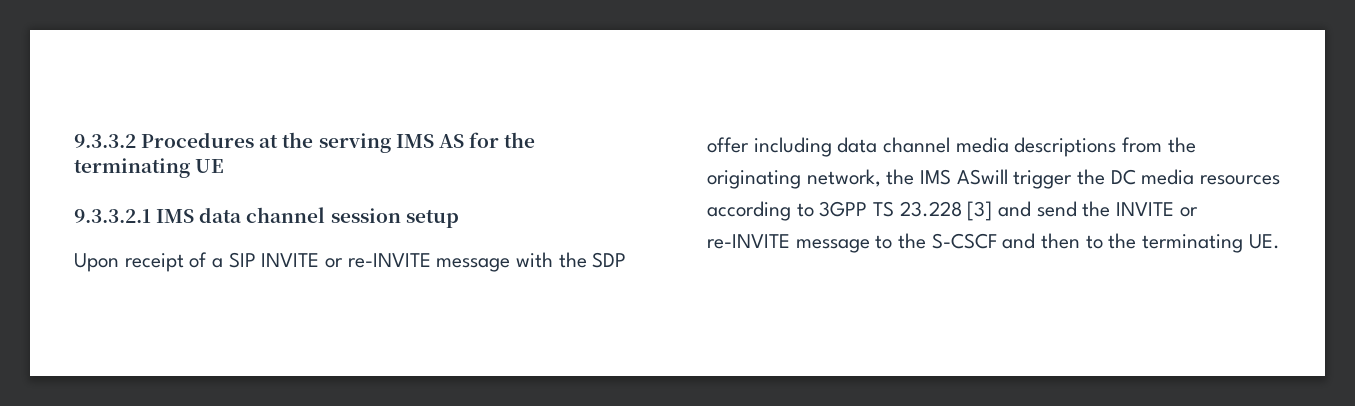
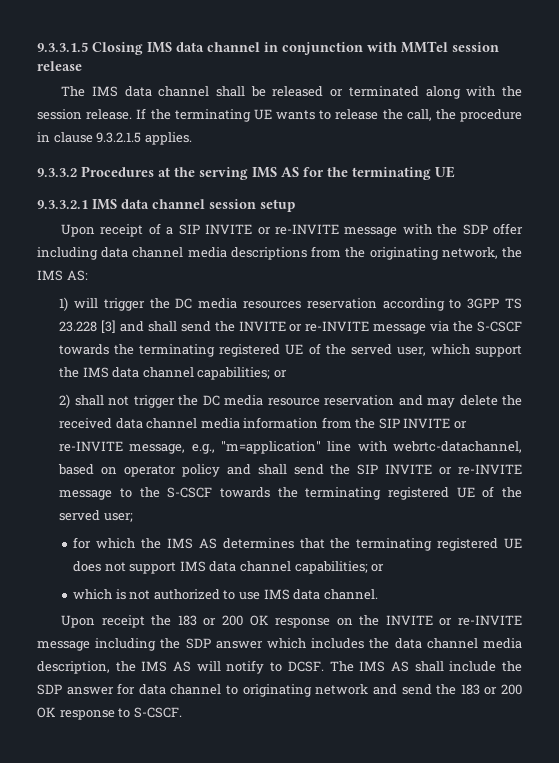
(74, 141) none -> [37,41,499,55] [37,61,82,71] [61,86,522,99] [37,108,523,122] [37,132,192,145] 9.3.3.1.5 Closing IMS data channel in conjunction with MMTel session release // The IMS data channel shall be released or terminated along with the session release. If the terminating UE wants to release the call, the procedure in clause 9.3.2.1.5 applies. //
[956,169,1008,185] ASwill -> [66,270,88,281] [59,297,98,311] AS: // 1) will
(1281, 180) none -> [306,298,377,309] reservation
(1032, 209) none -> [147,321,177,332] shall
[875,233,1280,253] to the S-CSCF and then to the terminating UE. -> [430,321,522,332] [59,343,522,357] [59,367,287,380] [59,394,522,408] [59,417,467,429] [59,441,522,454] [58,464,522,477] [59,486,522,500] [59,510,133,522] [73,537,522,551] [73,561,385,574] [73,589,378,600] [61,615,522,628] [37,638,522,651] [37,660,522,674] [37,683,523,697] [37,707,182,720] via the S-CSCF towards the terminating registered UE of the served user, which support the IMS data channel capabilities; or // 2) shall not trigger the DC media resource reservation and may delete the received data channel media information from the SIP INVITE or re-INVITE message, e.g., "m=application" line with webrtc-datachannel, based on operator policy and shall send the SIP INVITE or re-INVITE message to the S-CSCF towards the terminating registered UE of the served user; // for which the IMS AS determines that the terminating registered UE does not support IMS data channel capabilities; or // which is not authorized to use IMS data channel. // Upon receipt the 183 or 200 OK response on the INVITE or re-INVITE message including the SDP answer which includes the data channel media description, the IMS AS will notify to DCSF. The IMS AS shall include the SDP answer for data channel to originating network and send the 183 or 200 OK response to S-CSCF.

